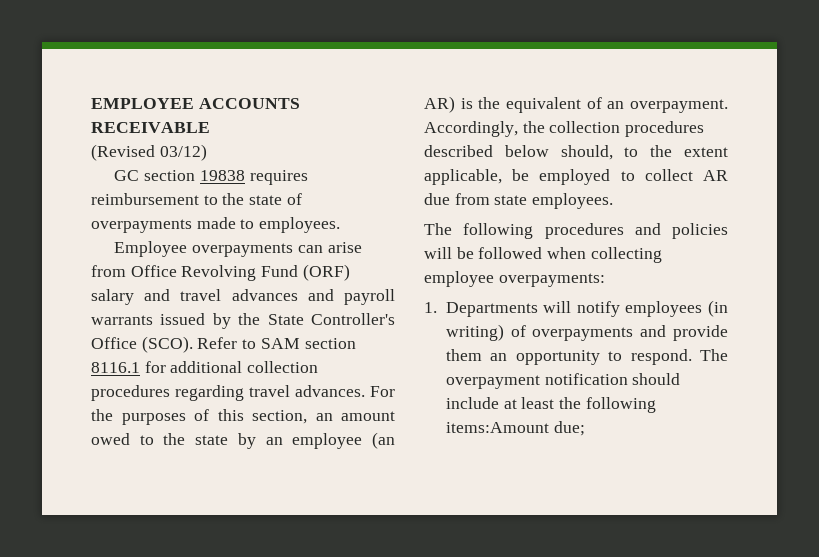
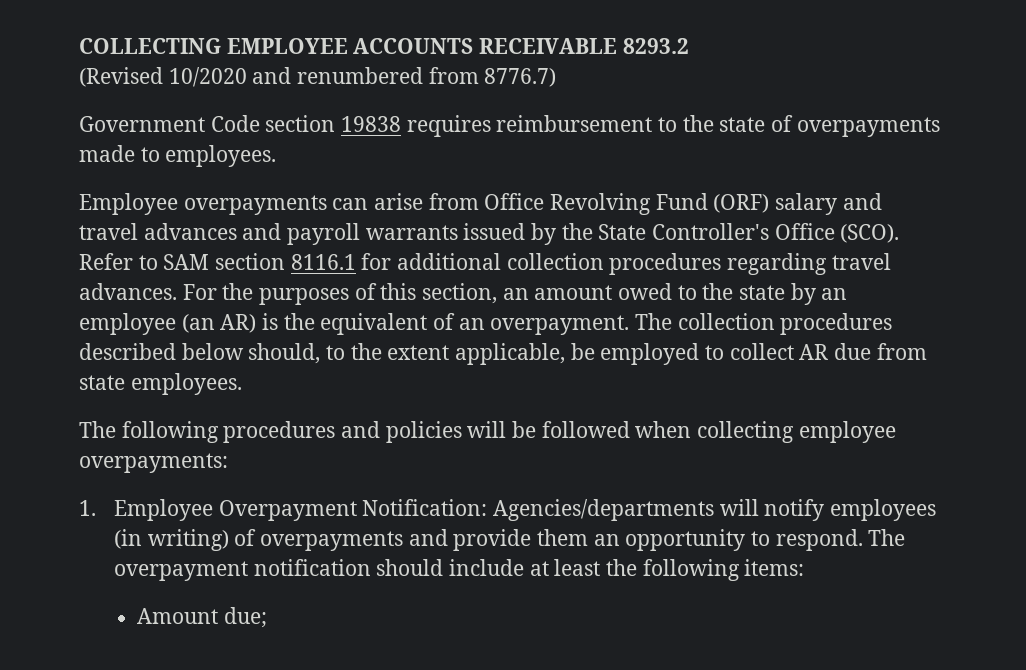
(91, 103) none -> [79,38,221,54] COLLECTING
(210, 127) none -> [622,38,689,54] 8293.2
[159,144,207,161] [114,170,140,181] 03/12) // GC -> [168,67,557,87] [79,115,260,132] 10/2020 and renumbered from 8776.7) // Government Code
[424,121,545,137] Accordingly, the -> [635,313,673,330] The
[445,302,538,317] Departments -> [113,499,714,521] Employee Overpayment Notification: Agencies/departments
[445,422,549,433] items:Amount -> [744,559,805,576] [137,608,219,624] items: // Amount

